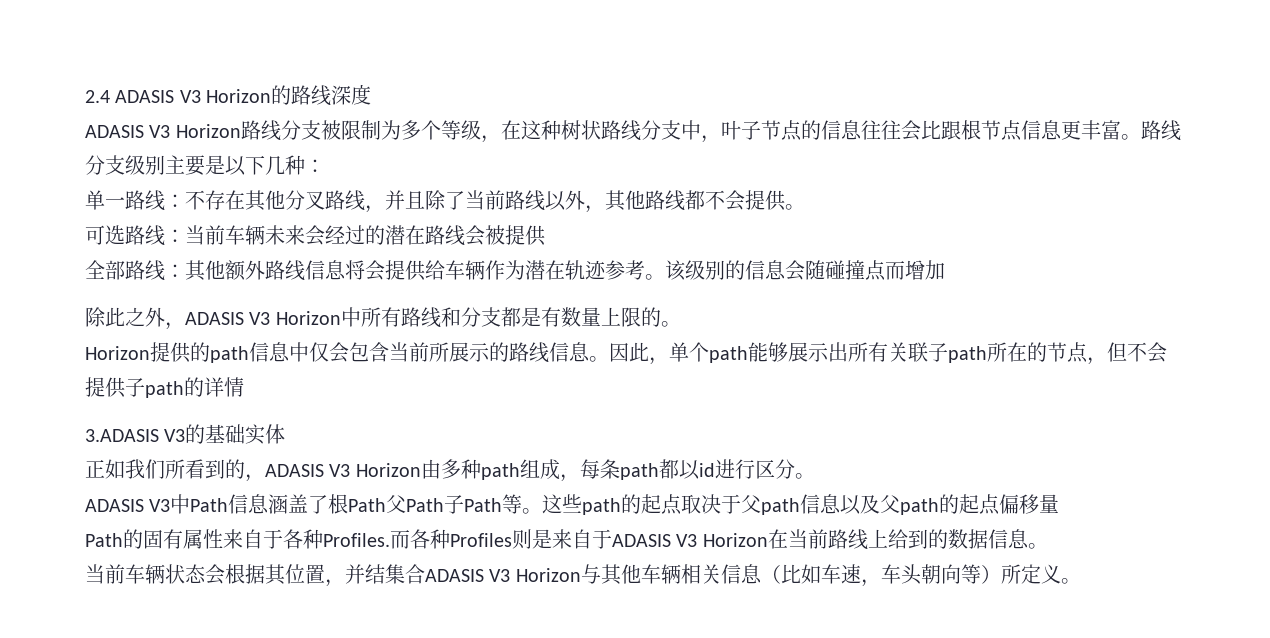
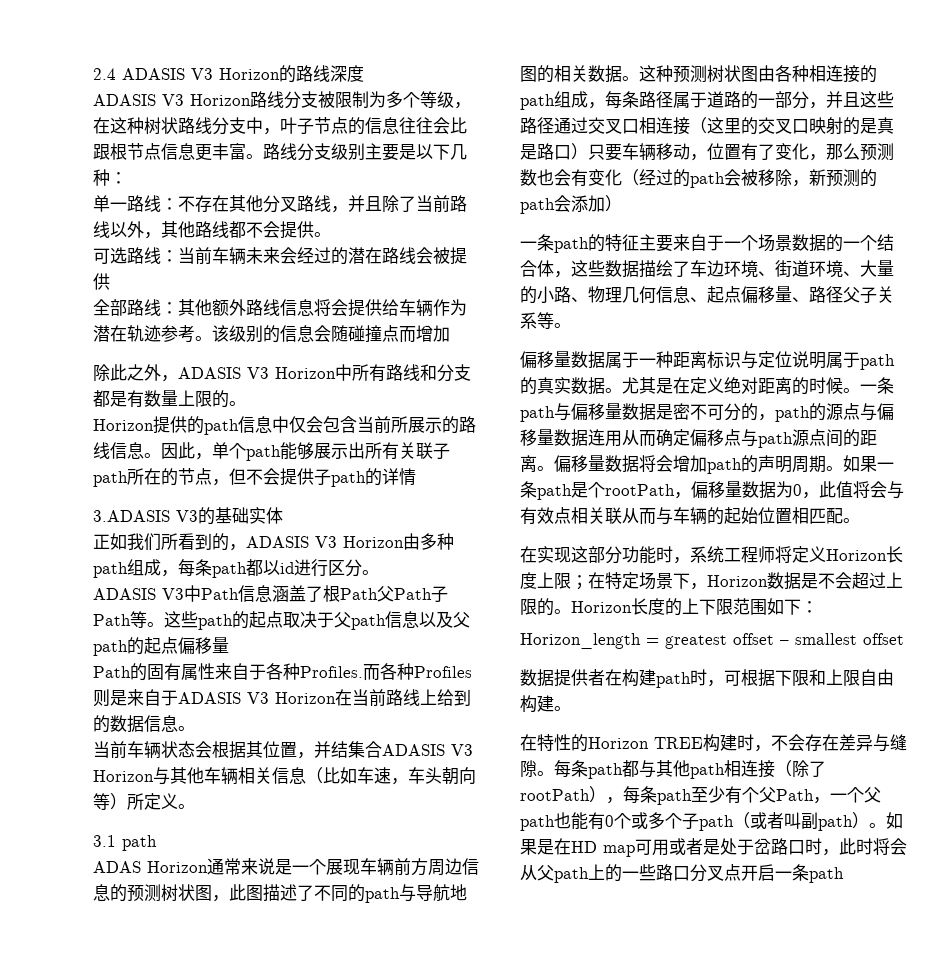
(1081, 581) none -> [93,835,157,851] [93,858,479,876] [93,884,467,903] [520,65,877,83] [520,91,894,110] [520,117,894,135] [520,143,894,161] [520,169,877,188] [520,195,622,214] [520,234,894,253] [520,260,894,278] [520,286,894,304] [520,312,571,329] [520,351,895,370] [520,377,894,395] [520,403,894,422] [520,429,877,448] [520,455,894,474] [520,481,904,500] [520,507,860,525] [520,546,903,564] [520,572,903,590] [520,598,818,616] [520,633,904,649] [520,669,894,688] [520,695,571,713] [520,734,907,752] [520,760,826,779] [520,786,881,805] [520,812,903,831] [520,838,907,857] [520,864,844,883] // 3.1 path // ADAS Horizon通常来说是一个展现车辆前方周边信息的预测树状图，此图描述了不同的path与导航地图的相关数据。这种预测树状图由各种相连接的path组成，每条路径属于道路的一部分，并且这些路径通过交叉口相连接（这里的交叉口映射的是真是路口）只要车辆移动，位置有了变化，那么预测数也会有变化（经过的path会被移除，新预测的path会添加） // 一条path的特征主要来自于一个场景数据的一个结合体，这些数据描绘了车边环境、街道环境、大量的小路、物理几何信息、起点偏移量、路径父子关系等。 // 偏移量数据属于一种距离标识与定位说明属于path的真实数据。尤其是在定义绝对距离的时候。一条path与偏移量数据是密不可分的，path的源点与偏移量数据连用从而确定偏移点与path源点间的距离。偏移量数据将会增加path的声明周期。如果一条path是个rootPath，偏移量数据为0，此值将会与有效点相关联从而与车辆的起始位置相匹配。 // 在实现这部分功能时，系统工程师将定义Horizon长度上限；在特定场景下，Horizon数据是不会超过上限的。Horizon长度的上下限范围如下： // Horizon_length = greatest offset – smallest offset // 数据提供者在构建path时，可根据下限和上限自由构建。 // 在特性的Horizon TREE构建时，不会存在差异与缝隙。每条path都与其他path相连接（除了rootPath），每条path至少有个父Path，一个父path也能有0个或多个子path（或者叫副path）。如果是在HD map可用或者是处于岔路口时，此时将会从父path上的一些路口分叉点开启一条path

